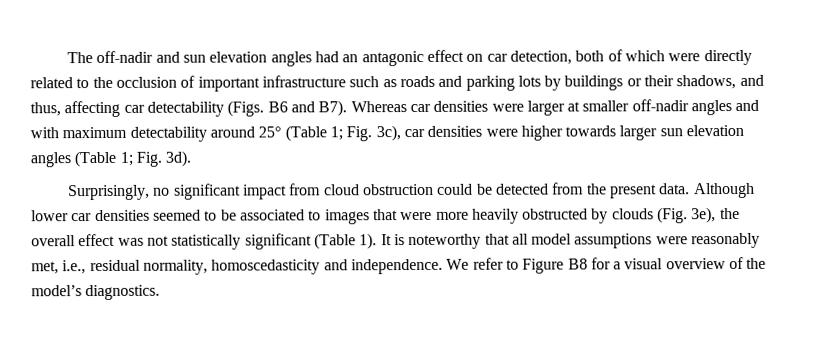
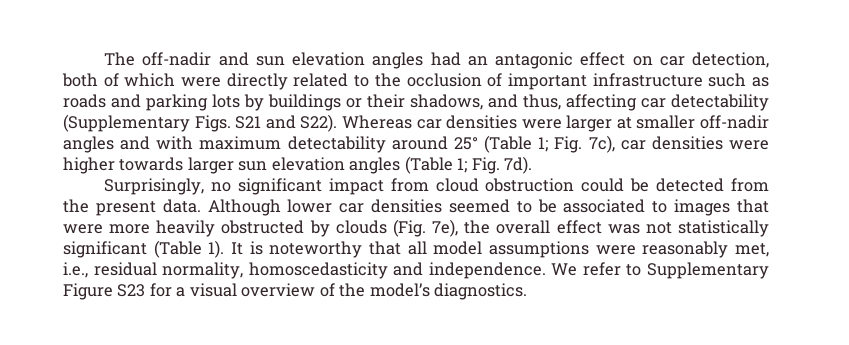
[227,100,348,117] (Figs. B6 and B7). -> [63,114,338,132] (Supplementary Figs. S21 and S22).
[375,125,401,142] 3c), -> [588,135,615,153] 7c),
[165,150,192,167] 3d). -> [504,156,533,174] 7d).
[691,207,717,224] 3e), -> [432,219,459,237] 7e),
[522,258,588,274] Figure B8 -> [646,262,769,279] [63,283,146,300] Supplementary Figure S23

